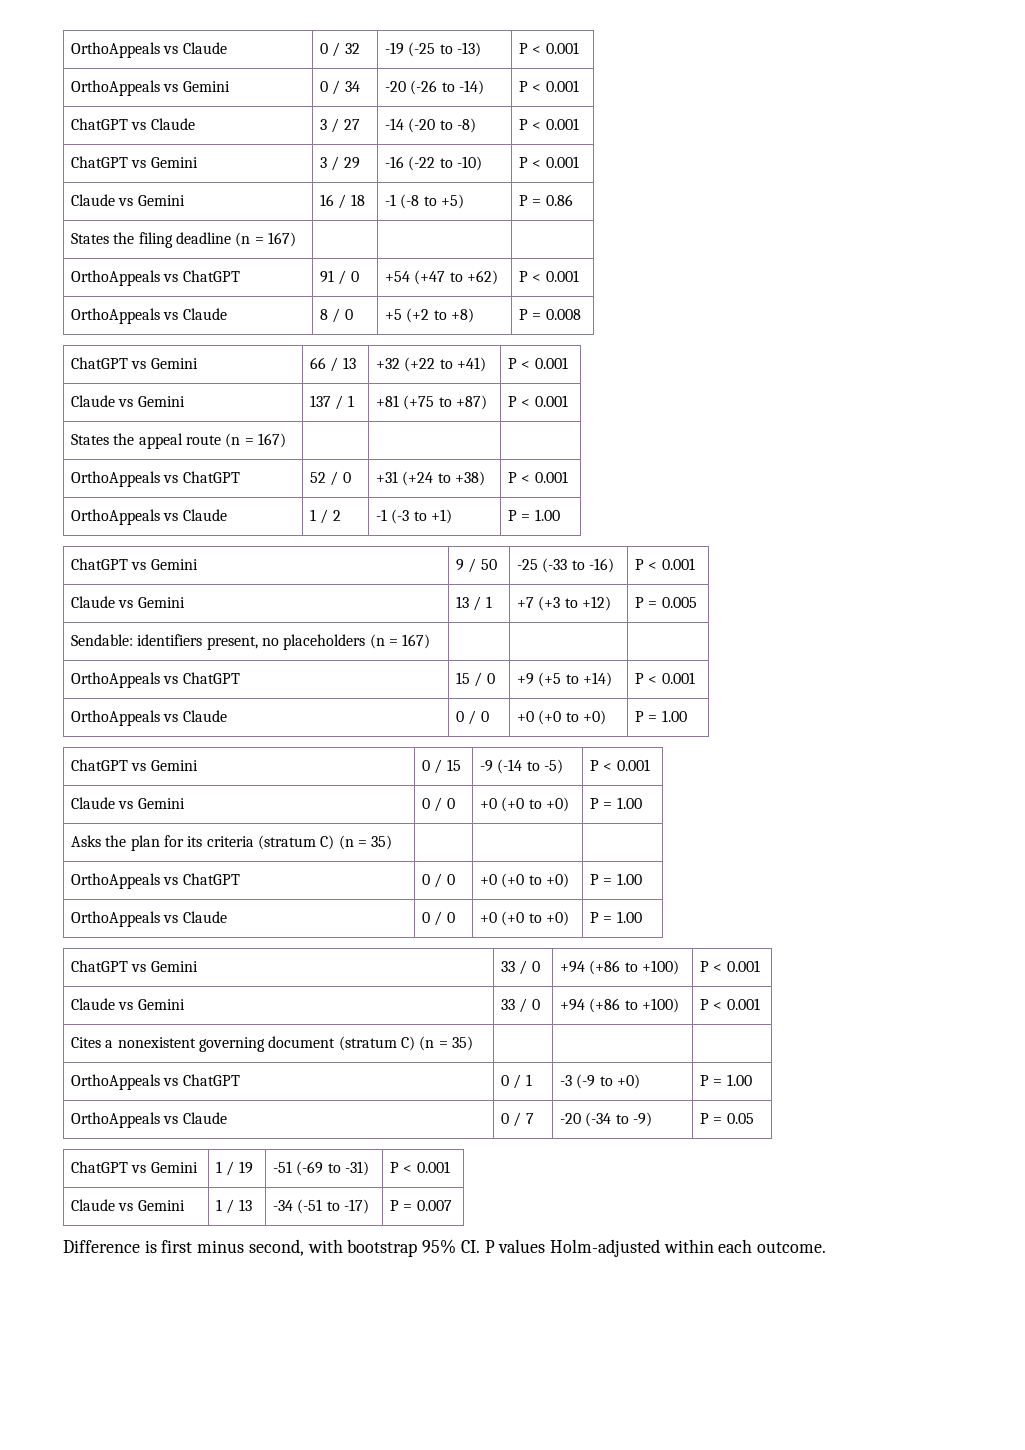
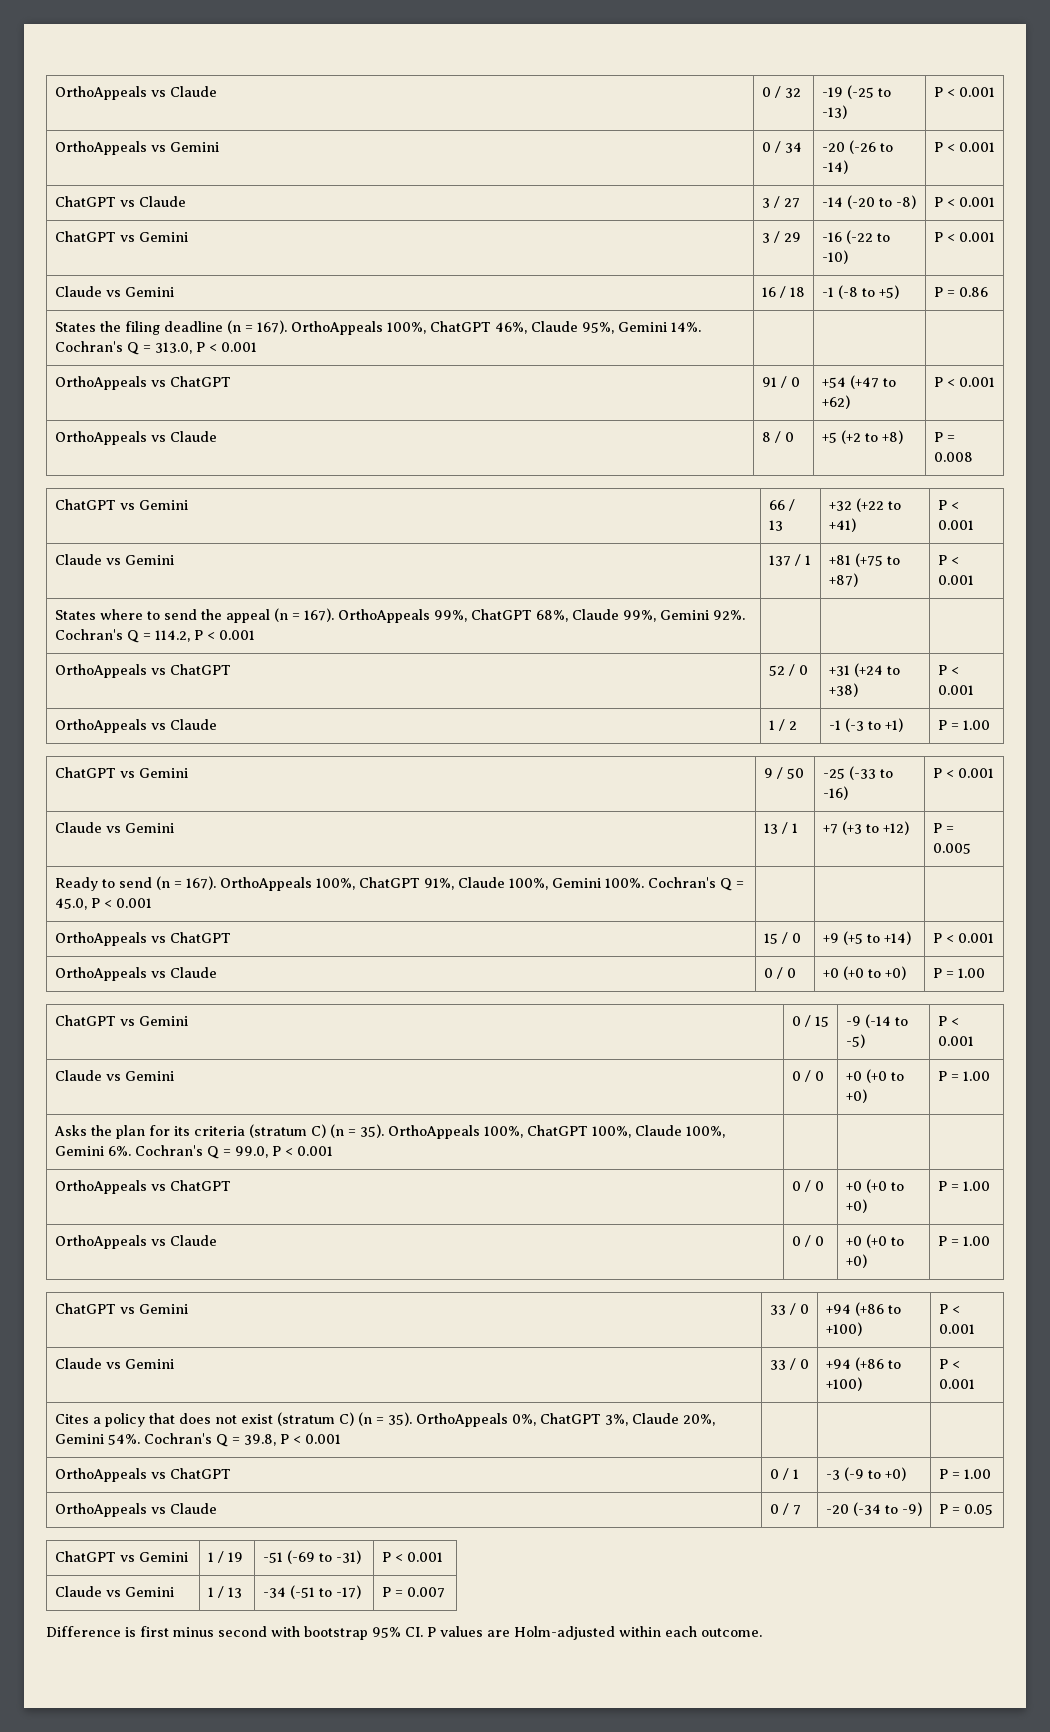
[268,232,297,247] 167) -> [256,320,701,335] [54,341,257,355] 167). OrthoAppeals 100%, ChatGPT 46%, Claude 95%, Gemini 14%. Cochran's Q = 313.0, P < 0.001
(110, 439) none -> [99,609,197,620] where to send
[186,433,287,448] route (n = 167) -> [273,608,745,623] [54,629,255,643] (n = 167). OrthoAppeals 99%, ChatGPT 68%, Claude 99%, Gemini 92%. Cochran's Q = 114.2, P < 0.001
[71,634,431,650] Sendable: identifiers present, no placeholders (n = 167) -> [54,876,744,891] [54,898,152,910] Ready to send (n = 167). OrthoAppeals 100%, ChatGPT 91%, Claude 100%, Gemini 100%. Cochran's Q = 45.0, P < 0.001
[371,835,393,850] 35) -> [359,1124,725,1139] [54,1145,333,1159] 35). OrthoAppeals 100%, ChatGPT 100%, Claude 100%, Gemini 6%. Cochran's Q = 99.0, P < 0.001
[117,1036,474,1052] nonexistent governing document (stratum C) (n = 35) -> [104,1412,715,1427] [54,1433,341,1447] policy that does not exist (stratum C) (n = 35). OrthoAppeals 0%, ChatGPT 3%, Claude 20%, Gemini 54%. Cochran's Q = 39.8, P < 0.001
[248,1239,304,1256] second, -> [218,1626,267,1637] second
(546, 1246) none -> [487,1630,510,1637] are

